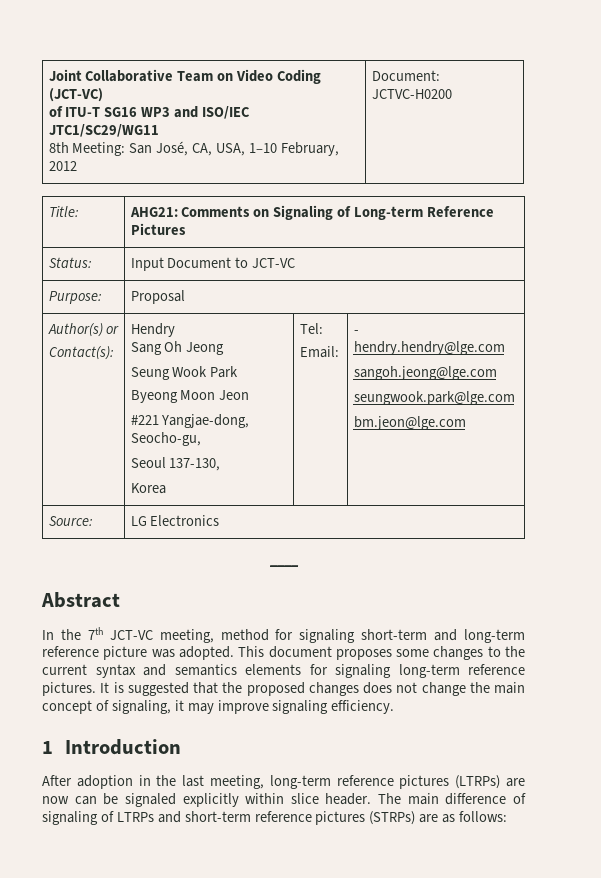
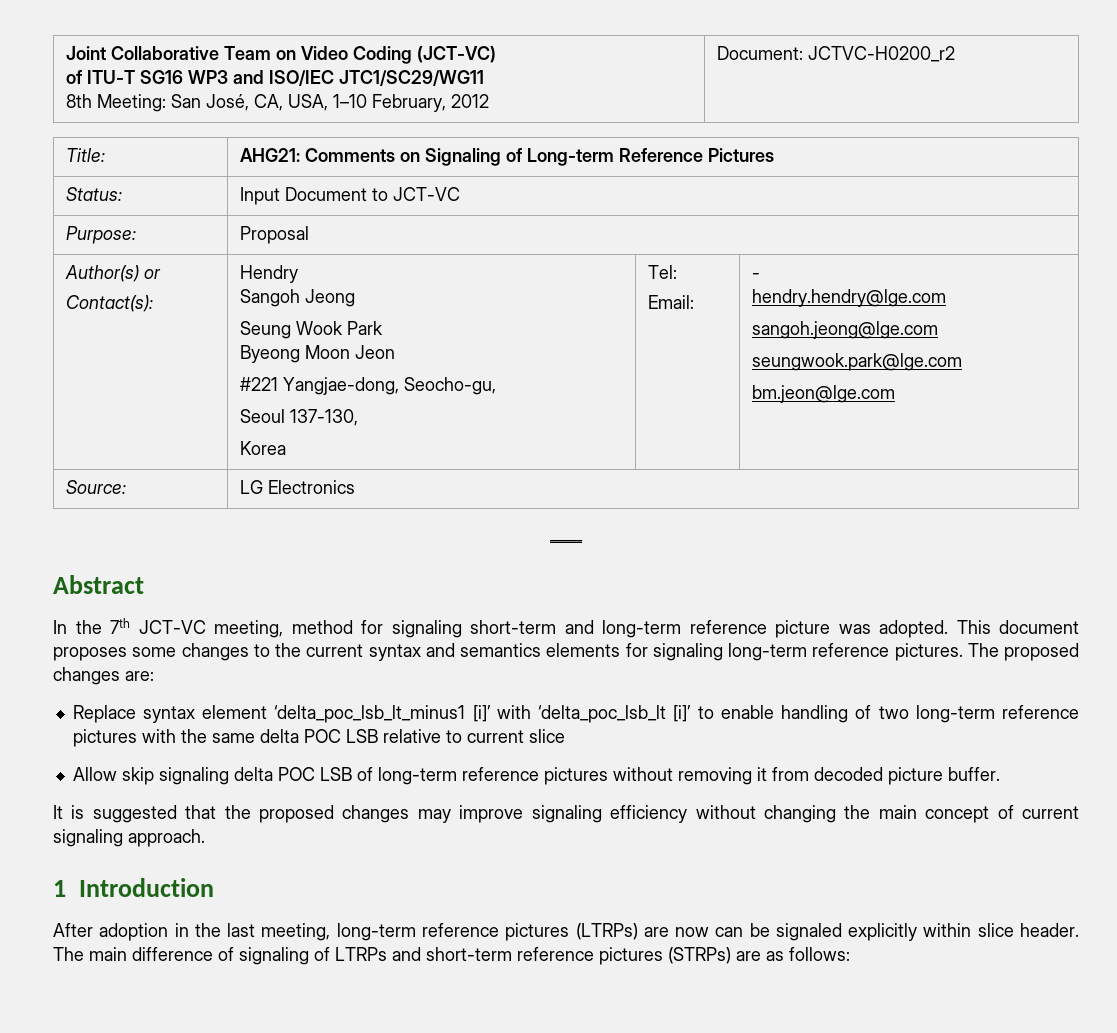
[371,89,452,99] JCTVC-H0200 -> [808,46,956,62] JCTVC-H0200_r2
[130,341,183,355] Sang Oh -> [240,289,301,307] Sangoh
(96, 689) none -> [967,643,1079,661] [53,667,154,685] [72,705,1079,723] [72,729,565,747] [72,767,1000,785] The proposed changes are: // Replace syntax element ‘delta_poc_lsb_lt_minus1 [i]’ with ‘delta_poc_lsb_lt [i]’ to enable handling of two long-term reference pictures with the same delta POC LSB relative to current slice // Allow skip signaling delta POC LSB of long-term reference pictures without removing it from decoded picture buffer. //
[363,682,525,696] [42,700,395,714] does not change the main concept of signaling, it may improve signaling efficiency. -> [417,805,1079,823] [53,829,205,847] may improve signaling efficiency without changing the main concept of current signaling approach.

